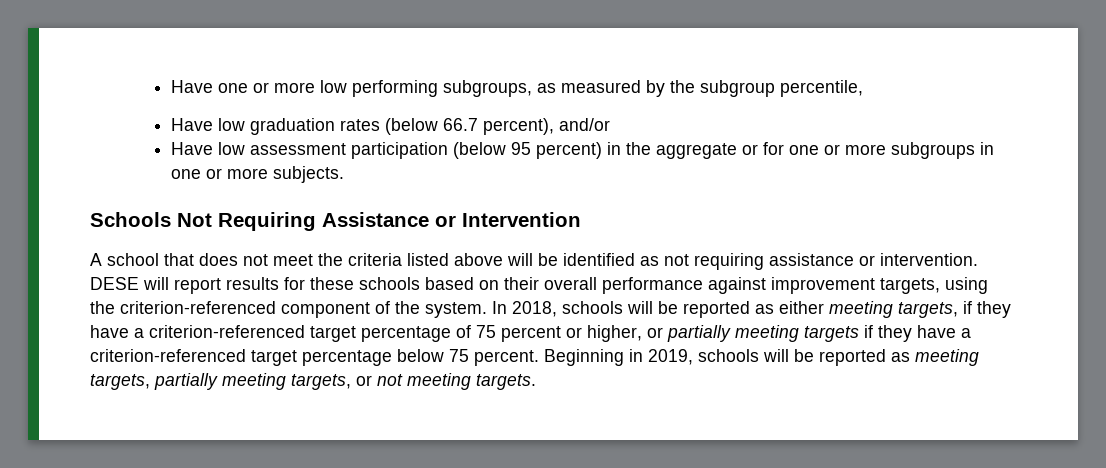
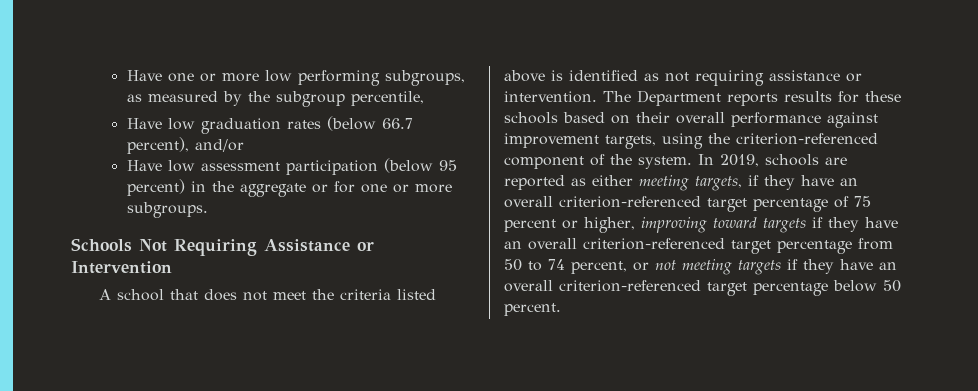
[891,142,995,159] [171,166,345,183] subgroups in one or more subjects. -> [126,202,208,218] subgroups.
[507,253,558,266] will be -> [551,70,563,81] is
[90,277,221,294] DESE will report -> [603,90,778,106] The Department reports
[512,301,678,317] 2018, schools will be -> [720,154,847,167] 2019, schools are
[134,328,144,338] a -> [840,178,858,186] [504,196,553,208] an overall
[647,325,731,342] or partially -> [641,217,898,233] [504,238,893,254] [504,259,676,274] improving toward targets if they have an overall criterion-referenced target percentage from 50 to 74 percent, or not
[961,328,971,338] a -> [879,262,897,270] [504,280,553,292] an overall
[449,349,979,366] [90,373,536,390] 75 percent. Beginning in 2019, schools will be reported as meeting targets, partially meeting targets, or not meeting targets. -> [883,280,901,292] [504,303,561,316] 50 percent.

